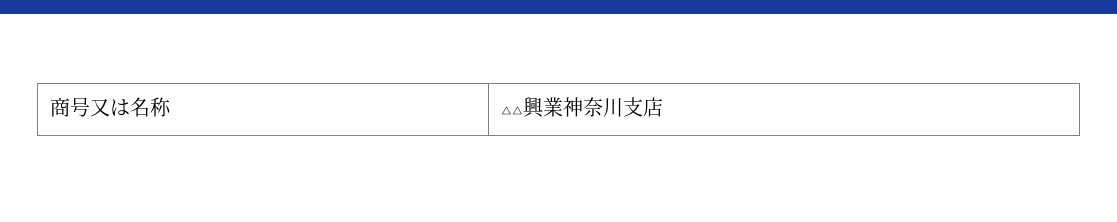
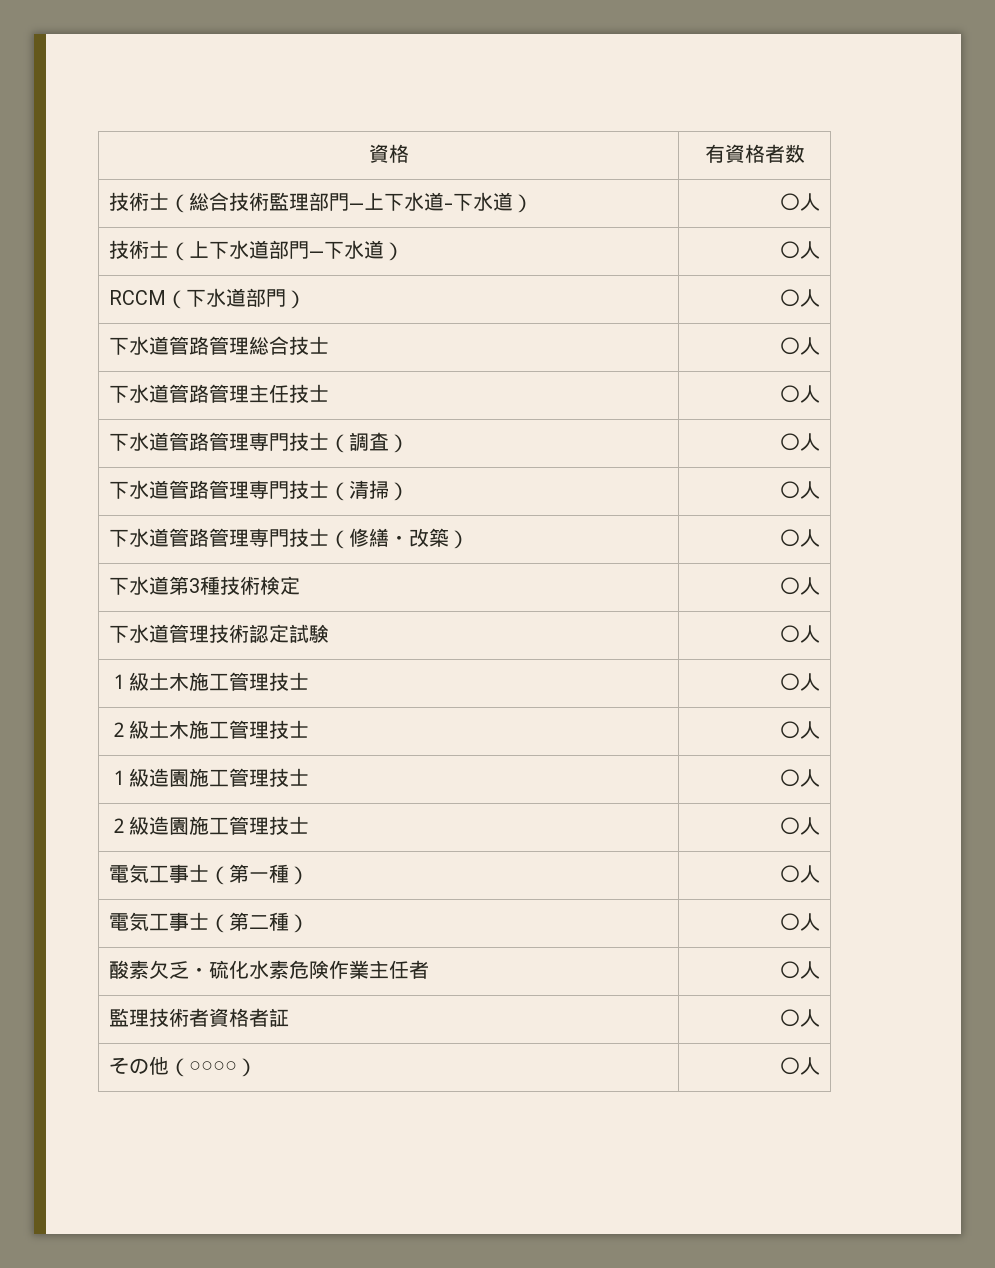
[49,97,171,117] [500,97,663,118] 商号又は名称 | △△興業神奈川支店 -> [368,144,409,163] [704,144,805,163] [109,192,534,213] [779,193,820,211] [109,240,405,261] [779,241,820,259] [109,288,307,309] [779,289,820,307] [109,336,330,355] [779,337,820,355] [109,384,330,403] [779,385,820,403] [109,432,410,453] [779,433,820,451] [109,480,410,501] [779,481,820,499] [109,528,470,549] [779,529,820,547] [109,576,301,595] [779,577,820,595] [109,624,330,643] [779,625,820,643] [109,672,310,691] [779,673,820,691] [109,720,310,739] [779,721,820,739] [109,768,310,787] [779,769,820,787] [109,816,310,835] [779,817,820,835] [109,864,310,885] [779,865,820,883] [109,912,310,933] [779,913,820,931] [109,960,430,979] [779,961,820,979] [109,1008,290,1027] [779,1009,820,1027] [109,1056,258,1077] [779,1057,820,1075] 資格 | 有資格者数 // 技術士（総合技術監理部門―上下水道-下水道） | 〇人 // 技術士（上下水道部門―下水道） | 〇人 // RCCM（下水道部門） | 〇人 // 下水道管路管理総合技士 | 〇人 // 下水道管路管理主任技士 | 〇人 // 下水道管路管理専門技士（調査） | 〇人 // 下水道管路管理専門技士（清掃） | 〇人 // 下水道管路管理専門技士（修繕・改築） | 〇人 // 下水道第3種技術検定 | 〇人 // 下水道管理技術認定試験 | 〇人 // １級土木施工管理技士 | 〇人 // ２級土木施工管理技士 | 〇人 // １級造園施工管理技士 | 〇人 // ２級造園施工管理技士 | 〇人 // 電気工事士（第一種） | 〇人 // 電気工事士（第二種） | 〇人 // 酸素欠乏・硫化水素危険作業主任者 | 〇人 // 監理技術者資格者証 | 〇人 // その他（○○○○） | 〇人

